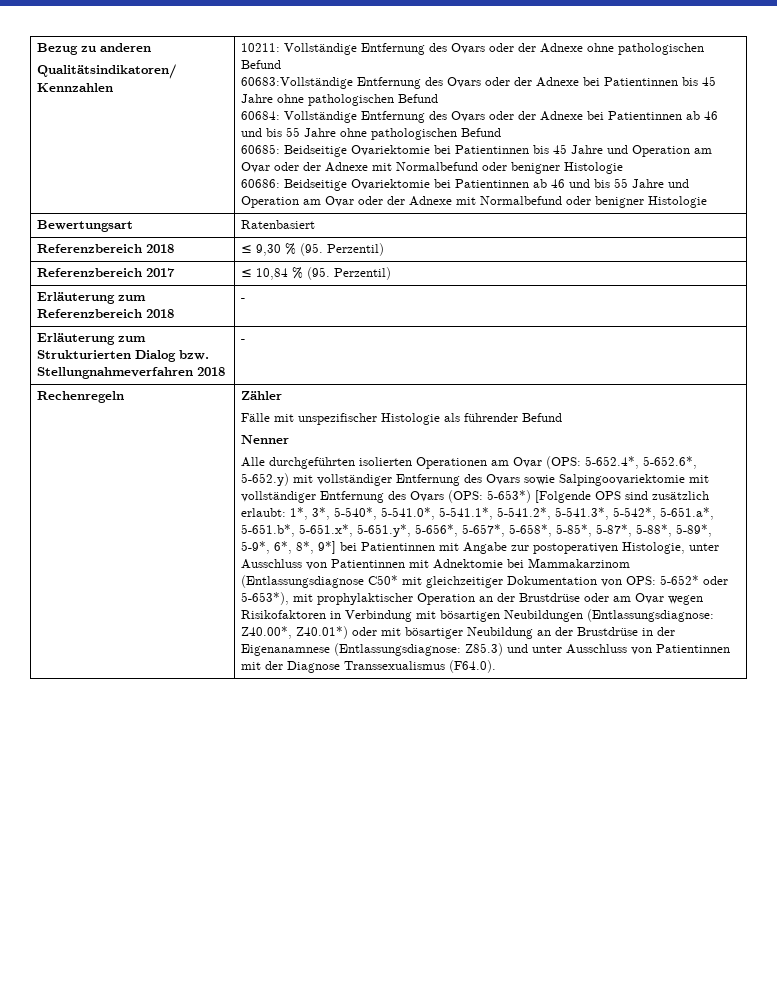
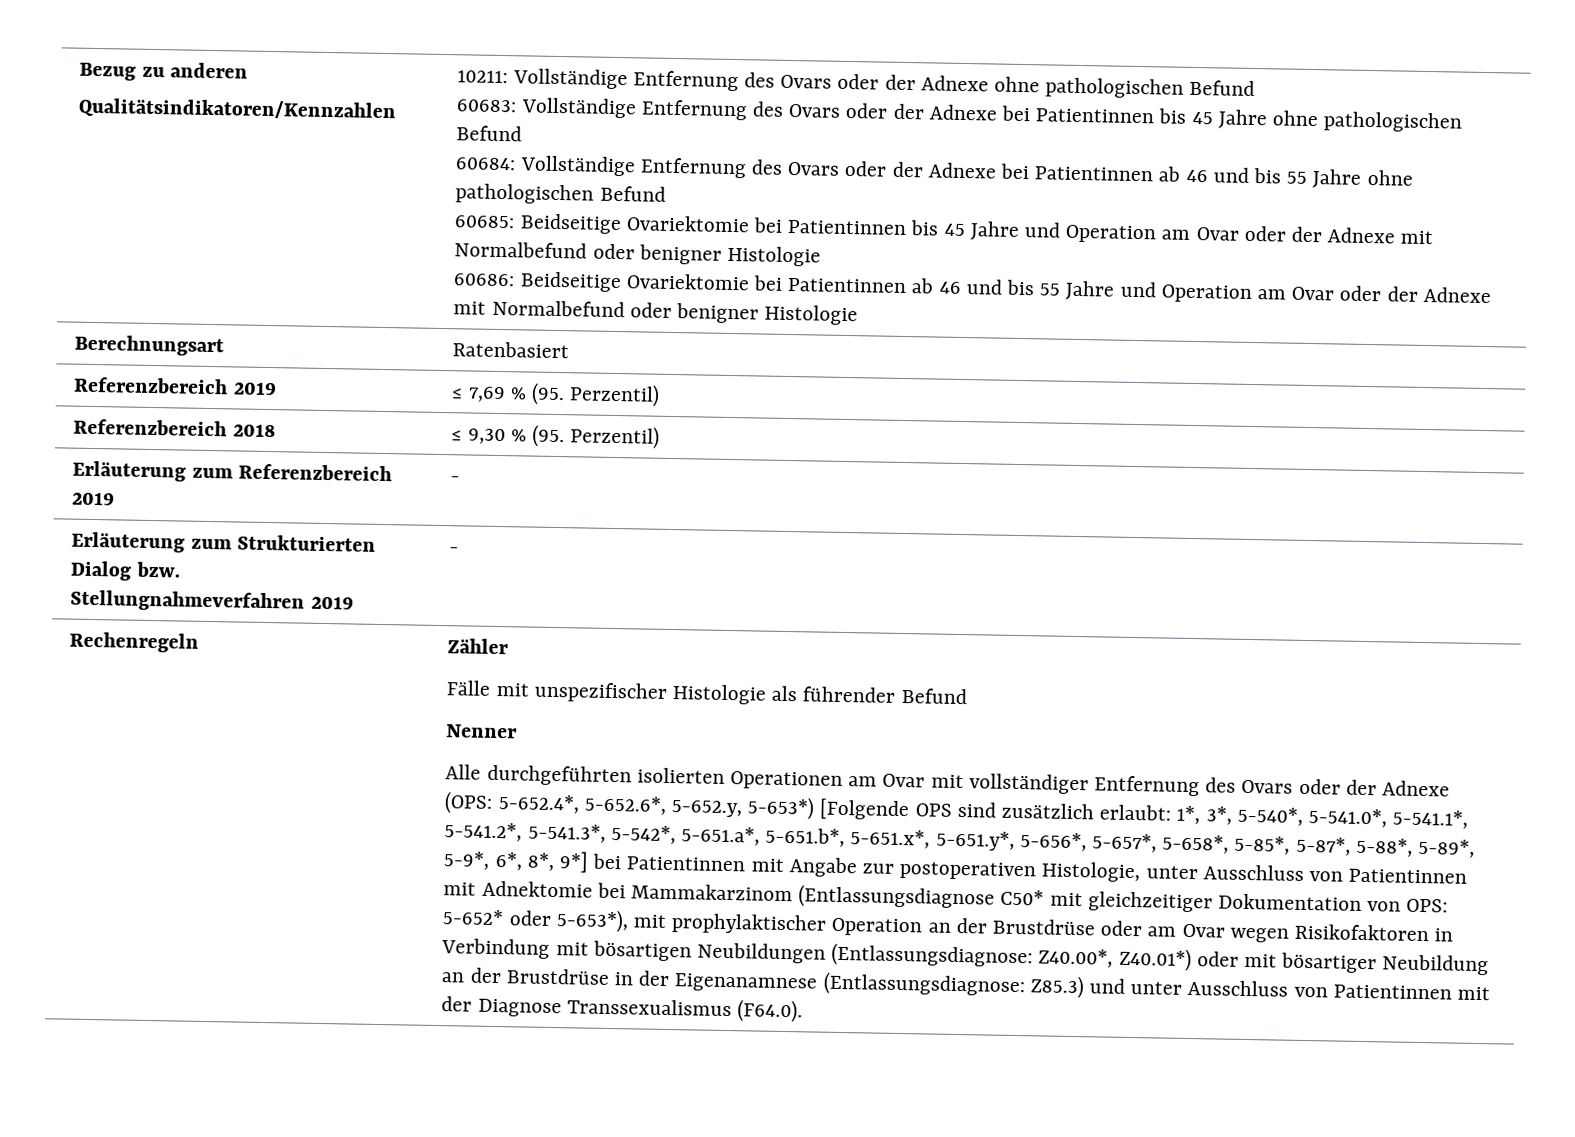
[240,77,353,89] 60683:Vollständige -> [456,97,637,119] 60683: Vollständige
[36,220,133,232] Bewertungsart -> [74,334,225,357] Berechnungsart
(315, 224) none -> [73,376,277,396] [451,382,661,407] // Referenzbereich 2019 | ≤ 7,69 % (95. Perzentil)
[36,268,175,277] [240,267,391,280] // Referenzbereich 2017 | ≤ 10,84 % (95. Perzentil) -> (661, 437) none
[145,309,174,318] 2018 -> [71,491,116,506] 2019
[196,367,225,376] 2018 -> [310,595,354,610] 2019
[545,456,697,469] [240,473,709,486] [240,490,483,503] (OPS: 5-652.4*, 5-652.6*, 5-652.y) mit vollständiger Entfernung des Ovars sowie Salpingoovariektomie mit vollständiger Entfernung des Ovars (OPS: -> [930,773,1451,797] [444,791,742,818] mit vollständiger Entfernung des Ovars oder der Adnexe (OPS: 5-652.4*, 5-652.6*, 5-652.y,

